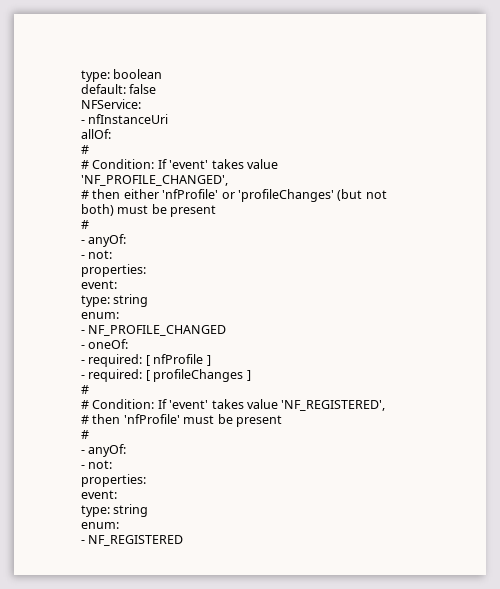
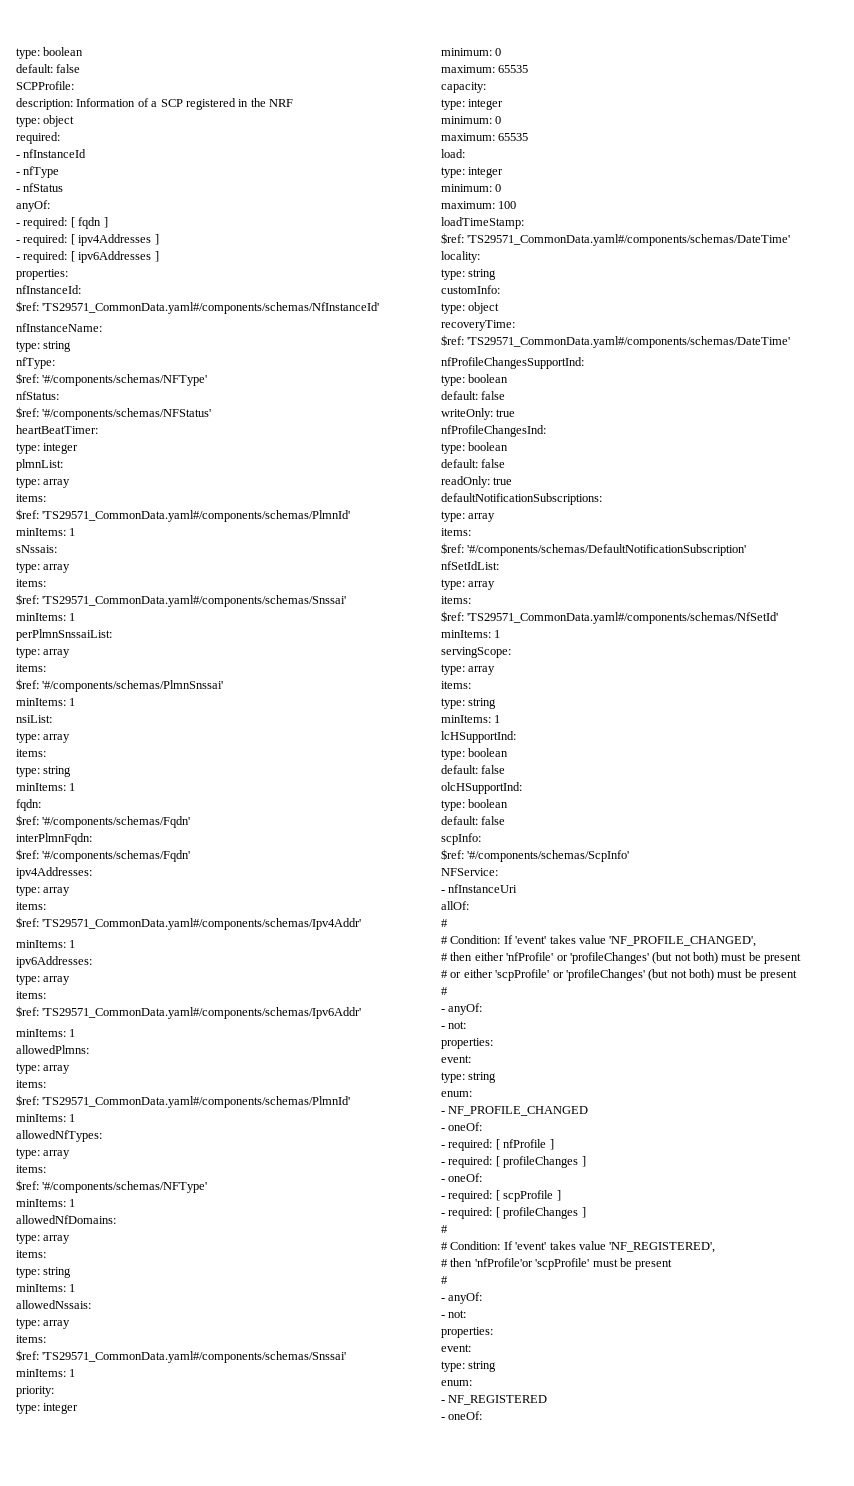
[81,69,163,82] [81,84,157,94] type: boolean // default: false -> [16,47,84,59] [16,64,81,73] [16,81,74,90] [16,98,293,110] [16,115,75,127] [16,132,60,144] [16,149,87,158] [16,166,60,178] [16,183,64,192] [16,200,50,212] [16,217,108,229] [16,234,159,246] [16,251,159,263] [16,269,68,280] [16,285,81,294] [16,301,380,314] [16,323,102,332] [16,341,72,352] [16,357,55,369] [16,373,208,386] [16,391,59,400] [16,407,212,420] [16,425,98,434] [16,443,79,454] [16,459,63,471] [16,477,71,488] [16,494,46,502] [16,509,351,522] [16,528,76,536] [16,545,57,553] [16,562,71,573] [16,579,46,587] [16,594,347,607] [16,613,76,621] [16,629,112,641] [16,647,71,658] [16,664,46,672] [16,679,224,692] [16,698,76,706] [16,715,52,723] [16,732,71,743] [16,749,46,757] [16,766,72,777] [16,783,76,791] [16,799,41,811] [16,815,191,828] [16,833,92,845] [16,849,191,862] [16,867,92,879] [16,885,71,896] [16,902,46,910] [16,917,362,930] [16,940,76,948] [16,956,92,968] [16,974,71,985] [16,991,46,999] [16,1006,362,1019] [16,1029,76,1037] [16,1045,89,1054] [16,1063,71,1074] [16,1080,46,1088] [16,1095,351,1108] [16,1114,76,1122] [16,1130,102,1142] [16,1148,71,1159] [16,1165,46,1173] [16,1180,208,1193] [16,1199,76,1207] [16,1215,116,1224] [16,1233,71,1244] [16,1250,46,1258] [16,1267,72,1278] [16,1284,76,1292] [16,1300,91,1309] [16,1318,71,1329] [16,1335,46,1343] [16,1350,347,1363] [16,1369,76,1377] [16,1386,54,1397] [16,1403,79,1414] [441,48,502,56] [441,65,529,73] [441,82,486,93] [441,99,504,110] [441,116,502,124] [441,133,529,141] [441,149,465,158] [441,167,504,178] [441,184,502,192] [441,201,517,209] [441,217,524,229] [441,233,791,246] [441,251,480,263] [441,269,497,280] [441,285,500,294] [441,302,500,314] [441,320,515,331] [441,335,791,348] [441,357,584,369] [441,374,509,386] [441,391,506,400] [441,408,516,420] [441,425,546,437] [441,442,509,454] [441,459,506,468] [441,476,513,488] [441,493,602,505] [441,511,496,522] [441,528,471,536] [441,543,747,556] [441,561,499,570] [441,579,496,590] [441,596,471,604] [441,611,779,624] [441,630,501,638] [441,647,511,658] [441,664,496,675] [441,681,471,689] [441,698,497,709] [441,715,501,723] [441,731,516,743] [441,748,509,760] [441,765,506,774] [441,782,522,794] [441,799,509,811] [441,816,506,825] [441,833,481,845] [441,849,630,862] type: boolean // default: false // SCPProfile: // description: Information of a SCP registered in the NRF // type: object // required: // - nfInstanceId // - nfType // - nfStatus // anyOf: // - required: [ fqdn ] // - required: [ ipv4Addresses ] // - required: [ ipv6Addresses ] // properties: // nfInstanceId: // $ref: 'TS29571_CommonData.yaml#/components/schemas/NfInstanceId' // nfInstanceName: // type: string // nfType: // $ref: '#/components/schemas/NFType' // nfStatus: // $ref: '#/components/schemas/NFStatus' // heartBeatTimer: // type: integer // plmnList: // type: array // items: // $ref: 'TS29571_CommonData.yaml#/components/schemas/PlmnId' // minItems: 1 // sNssais: // type: array // items: // $ref: 'TS29571_CommonData.yaml#/components/schemas/Snssai' // minItems: 1 // perPlmnSnssaiList: // type: array // items: // $ref: '#/components/schemas/PlmnSnssai' // minItems: 1 // nsiList: // type: array // items: // type: string // minItems: 1 // fqdn: // $ref: '#/components/schemas/Fqdn' // interPlmnFqdn: // $ref: '#/components/schemas/Fqdn' // ipv4Addresses: // type: array // items: // $ref: 'TS29571_CommonData.yaml#/components/schemas/Ipv4Addr' // minItems: 1 // ipv6Addresses: // type: array // items: // $ref: 'TS29571_CommonData.yaml#/components/schemas/Ipv6Addr' // minItems: 1 // allowedPlmns: // type: array // items: // $ref: 'TS29571_CommonData.yaml#/components/schemas/PlmnId' // minItems: 1 // allowedNfTypes: // type: array // items: // $ref: '#/components/schemas/NFType' // minItems: 1 // allowedNfDomains: // type: array // items: // type: string // minItems: 1 // allowedNssais: // type: array // items: // $ref: 'TS29571_CommonData.yaml#/components/schemas/Snssai' // minItems: 1 // priority: // type: integer // minimum: 0 // maximum: 65535 // capacity: // type: integer // minimum: 0 // maximum: 65535 // load: // type: integer // minimum: 0 // maximum: 100 // loadTimeStamp: // $ref: 'TS29571_CommonData.yaml#/components/schemas/DateTime' // locality: // type: string // customInfo: // type: object // recoveryTime: // $ref: 'TS29571_CommonData.yaml#/components/schemas/DateTime' // nfProfileChangesSupportInd: // type: boolean // default: false // writeOnly: true // nfProfileChangesInd: // type: boolean // default: false // readOnly: true // defaultNotificationSubscriptions: // type: array // items: // $ref: '#/components/schemas/DefaultNotificationSubscription' // nfSetIdList: // type: array // items: // $ref: 'TS29571_CommonData.yaml#/components/schemas/NfSetId' // minItems: 1 // servingScope: // type: array // items: // type: string // minItems: 1 // lcHSupportInd: // type: boolean // default: false // olcHSupportInd: // type: boolean // default: false // scpInfo: // $ref: '#/components/schemas/ScpInfo'
(217, 211) none -> [441,969,798,981] // # or either 'scpProfile' or 'profileChanges' (but not both) must be present
(251, 375) none -> [441,1173,483,1182] [441,1190,561,1202] [441,1207,586,1219] // - oneOf: // - required: [ scpProfile ] // - required: [ profileChanges ]
[123,414,180,424] 'nfProfile' -> [474,1258,590,1270] 'nfProfile'or 'scpProfile'
(184, 540) none -> [441,1411,483,1420] // - oneOf:

